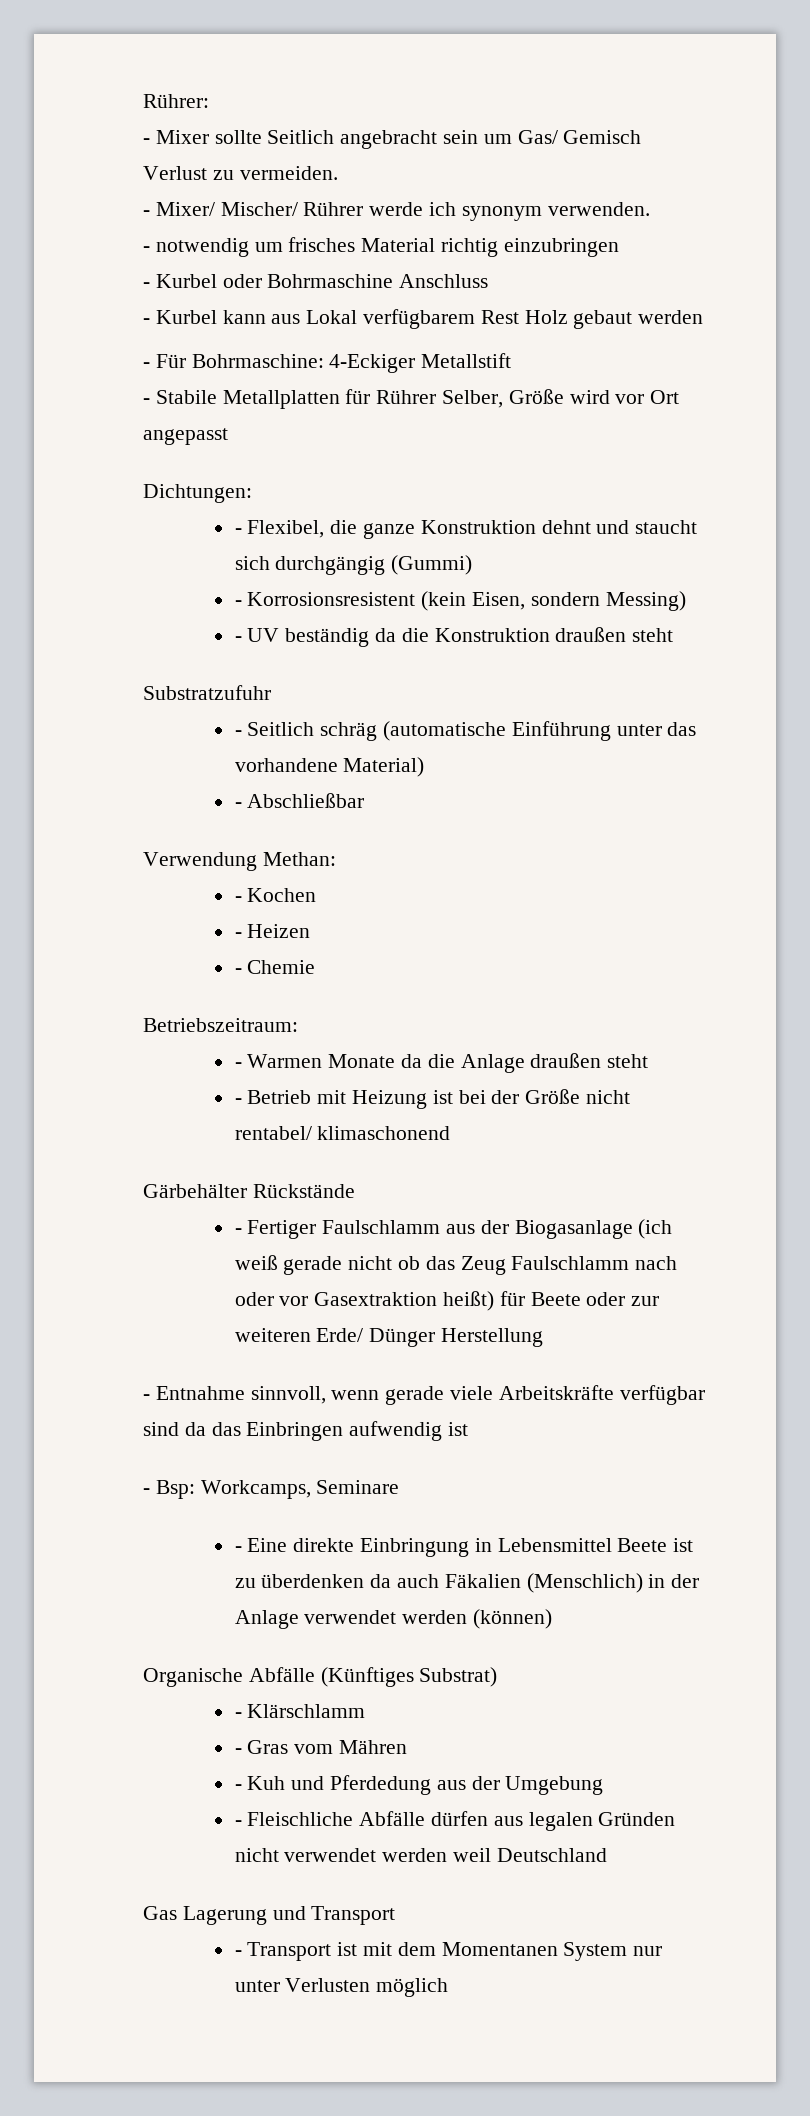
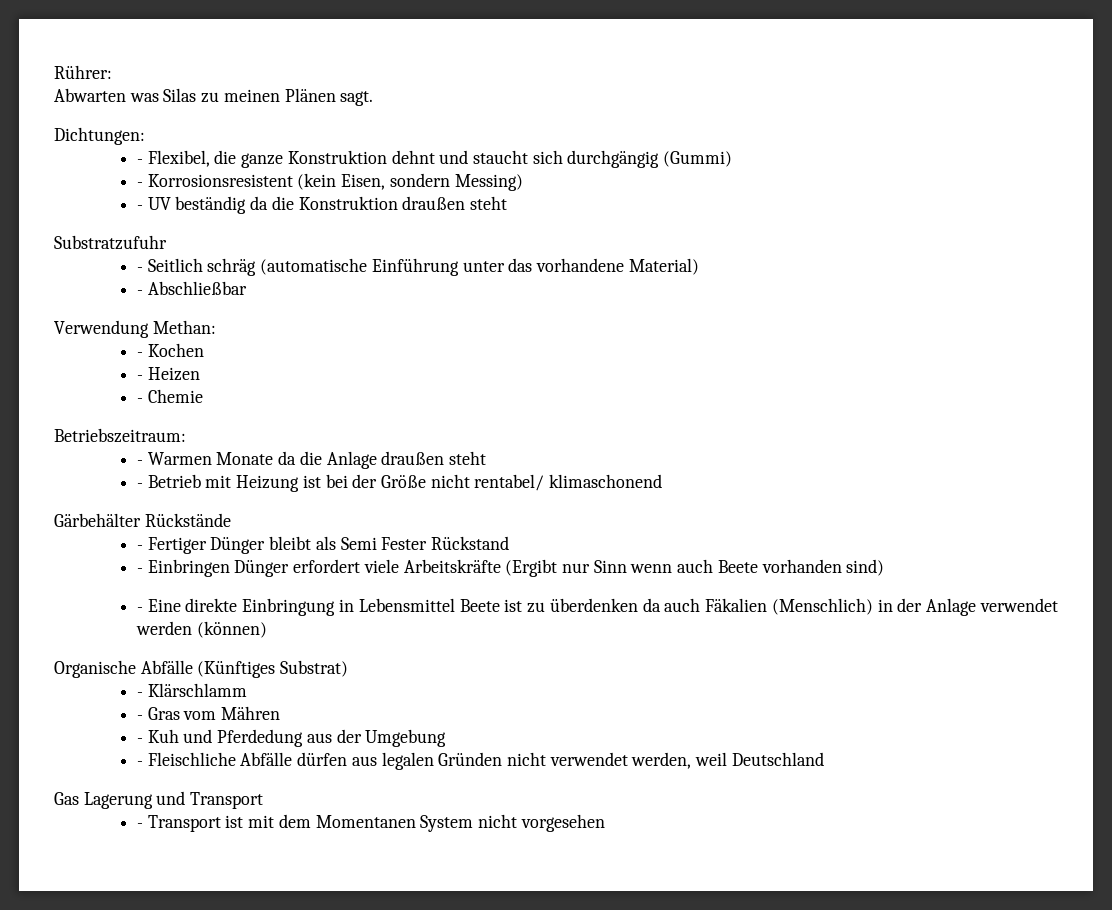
[143,130,642,149] [143,166,338,180] [143,202,650,221] [143,237,619,257] [143,274,489,288] [143,309,704,329] [143,353,512,373] [143,389,680,409] [143,428,228,445] - Mixer sollte Seitlich angebracht sein um Gas/ Gemisch Verlust zu vermeiden. // - Mixer/ Mischer/ Rührer werde ich synonym verwenden. // - notwendig um frisches Material richtig einzubringen // - Kurbel oder Bohrmaschine Anschluss // - Kurbel kann aus Lokal verfügbarem Rest Holz gebaut werden // - Für Bohrmaschine: 4-Eckiger Metallstift // - Stabile Metallplatten für Rührer Selber, Größe wird vor Ort angepasst -> [54,88,374,106] Abwarten was Silas zu meinen Plänen sagt.
[322,1219,673,1239] [234,1255,678,1275] [234,1291,660,1311] [234,1328,543,1347] [143,1385,705,1405] [143,1421,469,1441] [143,1480,400,1499] Faulschlamm aus der Biogasanlage (ich weiß gerade nicht ob das Zeug Faulschlamm nach oder vor Gasextraktion heißt) für Beete oder zur weiteren Erde/ Dünger Herstellung // - Entnahme sinnvoll, wenn gerade viele Arbeitskräfte verfügbar sind da das Einbringen aufwendig ist // - Bsp: Workcamps, Seminare -> [210,536,510,554] [136,559,885,577] Dünger bleibt als Semi Fester Rückstand // - Einbringen Dünger erfordert viele Arbeitskräfte (Ergibt nur Sinn wenn auch Beete vorhanden sind)
[382,1848,448,1862] werden -> [631,752,692,769] werden,
[633,1946,663,1956] [234,1978,449,1997] nur unter Verlusten möglich -> [478,814,605,832] nicht vorgesehen

